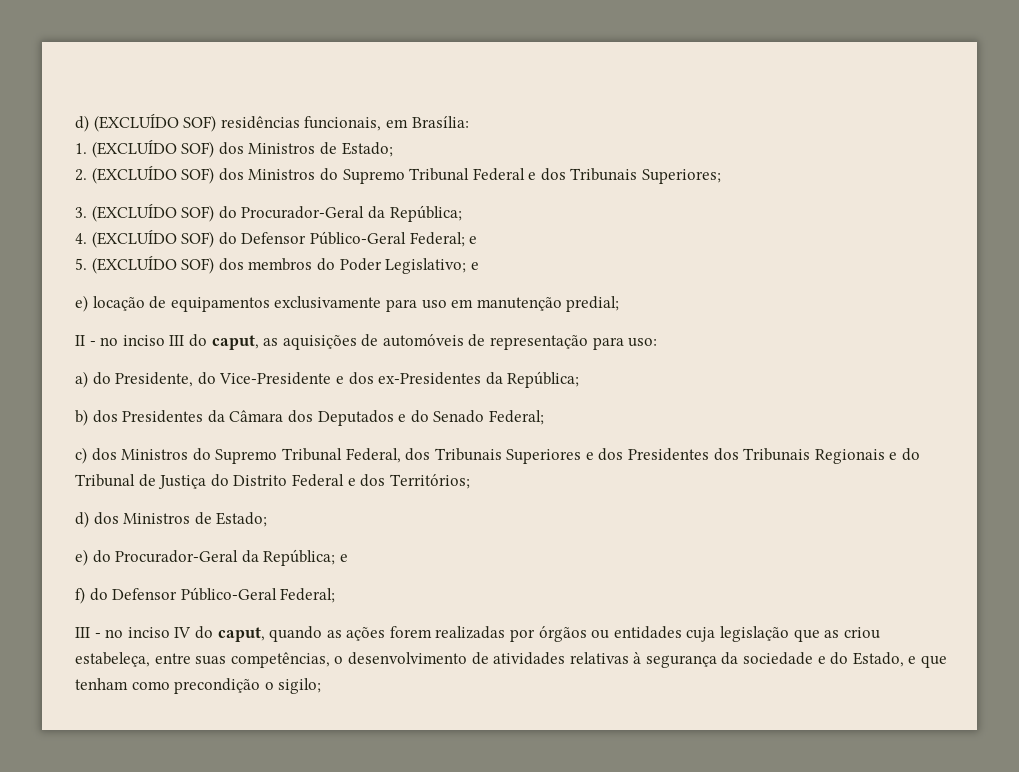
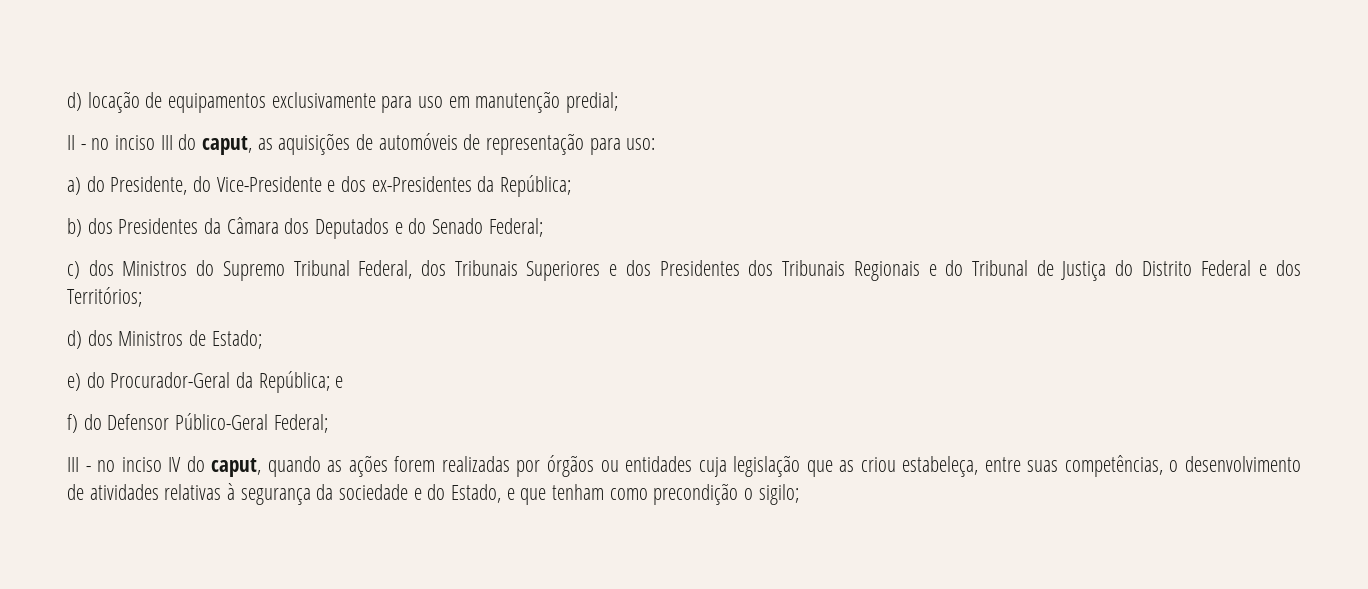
[75,113,469,132] [75,139,393,158] [75,165,722,184] [75,203,462,222] [75,229,478,248] [75,255,479,274] [75,295,88,312] d) (EXCLUÍDO SOF) residências funcionais, em Brasília: // 1. (EXCLUÍDO SOF) dos Ministros de Estado; // 2. (EXCLUÍDO SOF) dos Ministros do Supremo Tribunal Federal e dos Tribunais Superiores; // 3. (EXCLUÍDO SOF) do Procurador-Geral da República; // 4. (EXCLUÍDO SOF) do Defensor Público-Geral Federal; e // 5. (EXCLUÍDO SOF) dos membros do Poder Legislativo; e // e) -> [67,92,82,111] d)

